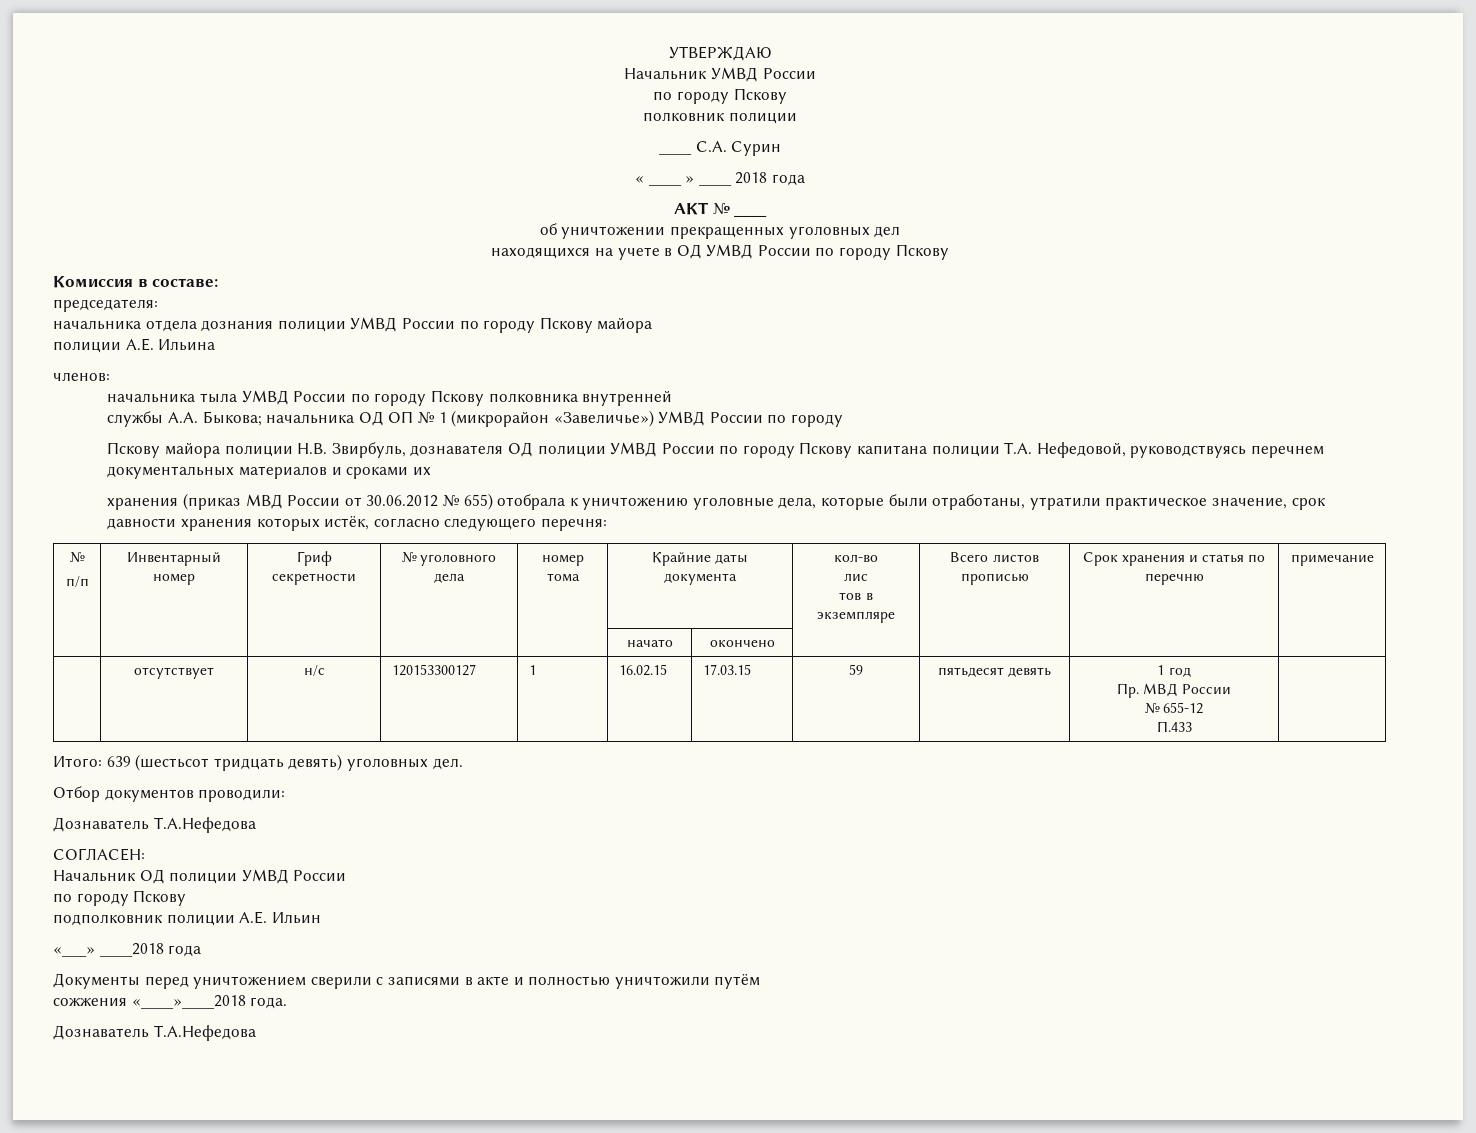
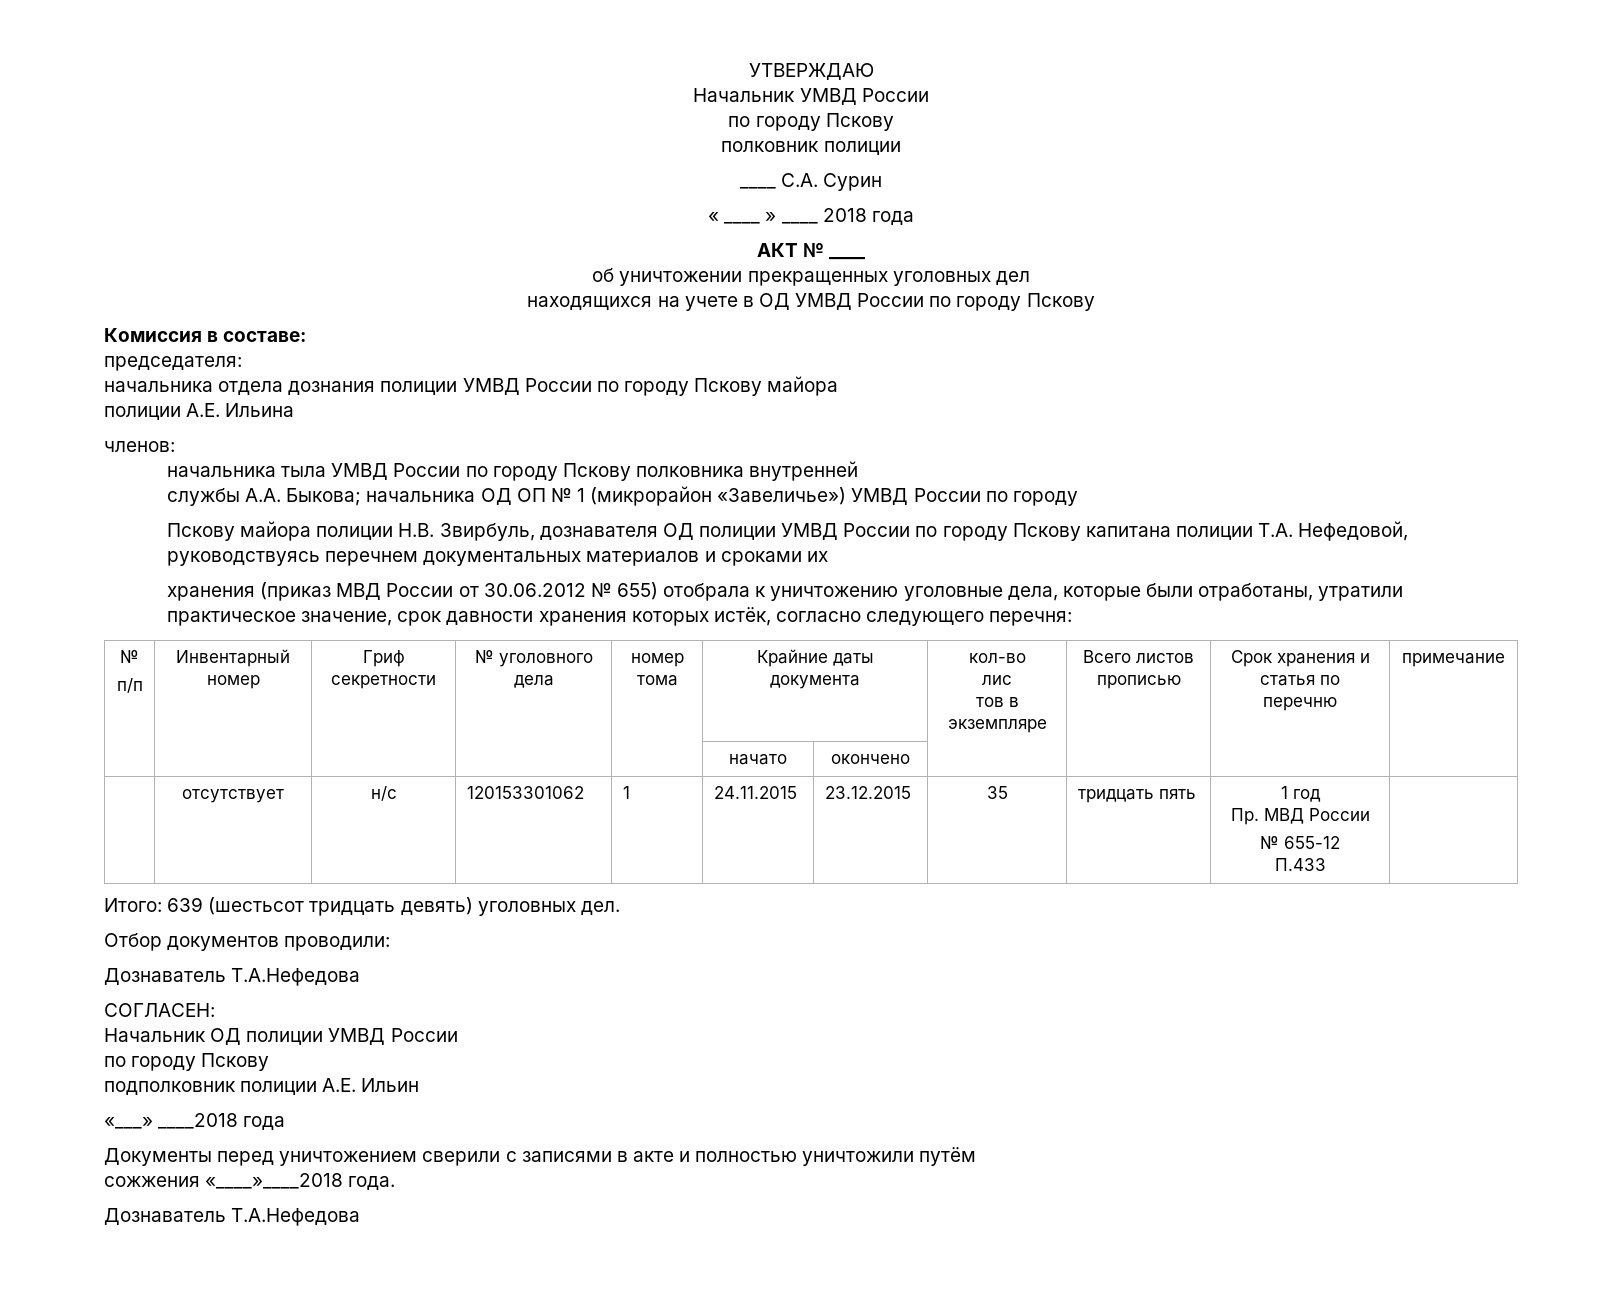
[391,664,476,676] [528,665,536,675] [618,664,667,676] [702,664,751,675] [849,664,863,675] [937,667,1052,677] 120153300127 | 1 | 16.02.15 | 17.03.15 | 59 | пятьдесят девять -> [466,786,584,799] [622,786,630,799] [713,786,797,799] [824,786,911,799] [986,786,1008,799] [1077,789,1196,803] 120153301062 | 1 | 24.11.2015 | 23.12.2015 | 35 | тридцать пять

